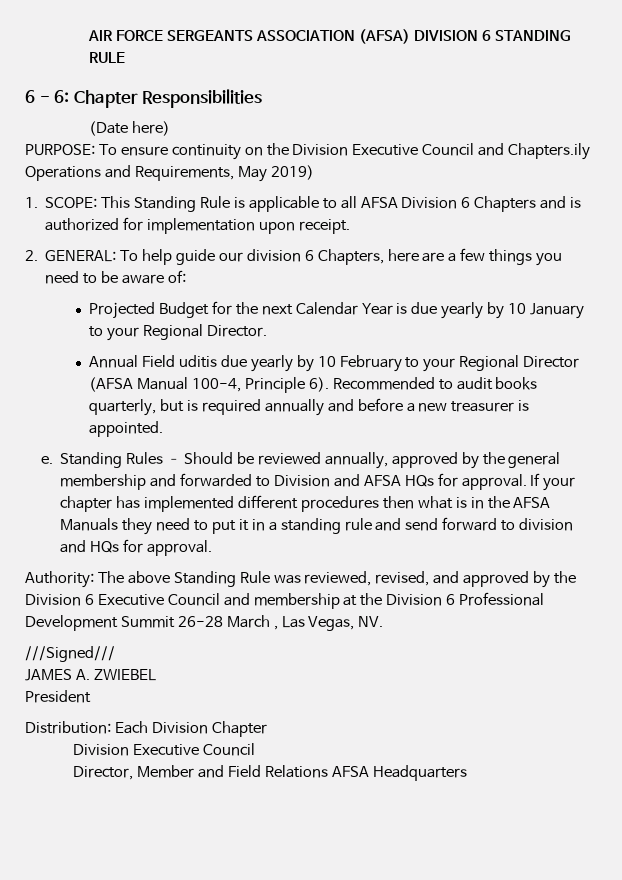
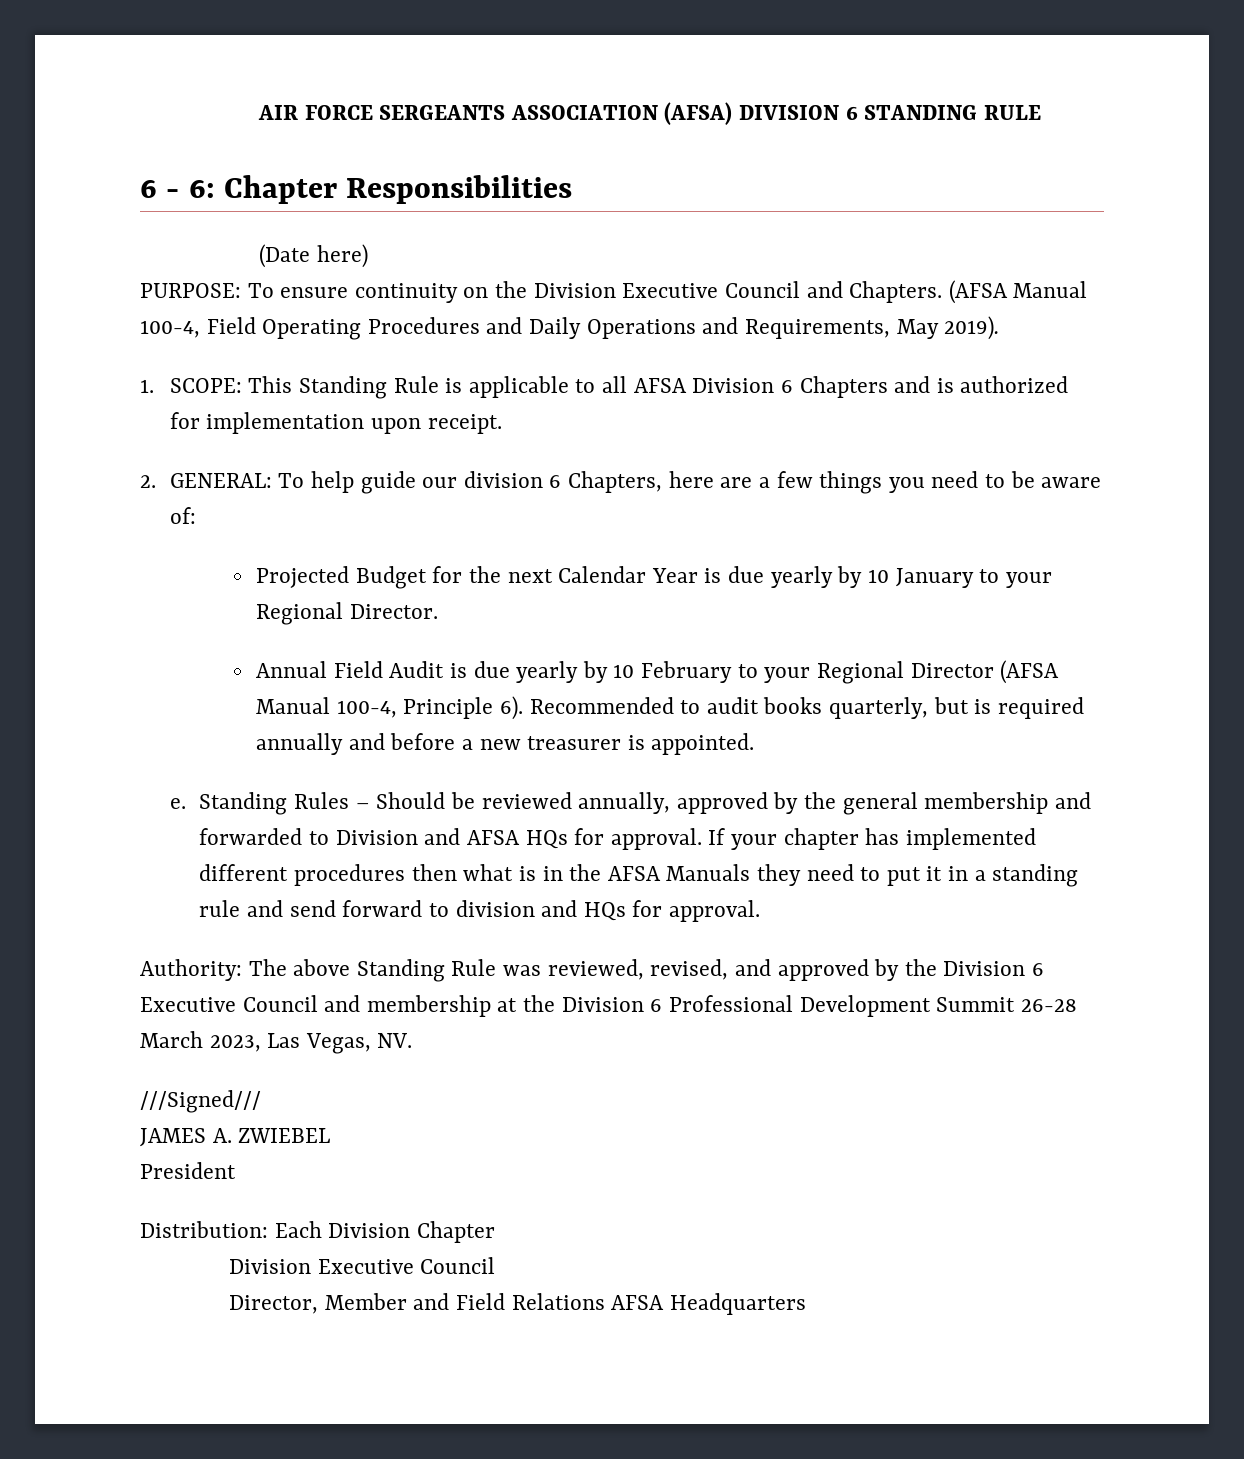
[508,143,591,160] Chapters.ily -> [849,280,1088,304] [140,317,582,340] Chapters. (AFSA Manual 100-4, Field Operating Procedures and Daily
[270,165,314,180] 2019) -> [944,316,1000,340] 2019).
[178,355,217,368] uditis -> [389,661,468,678] Audit is
[273,626,278,630] , -> [209,1035,261,1052] 2023,

